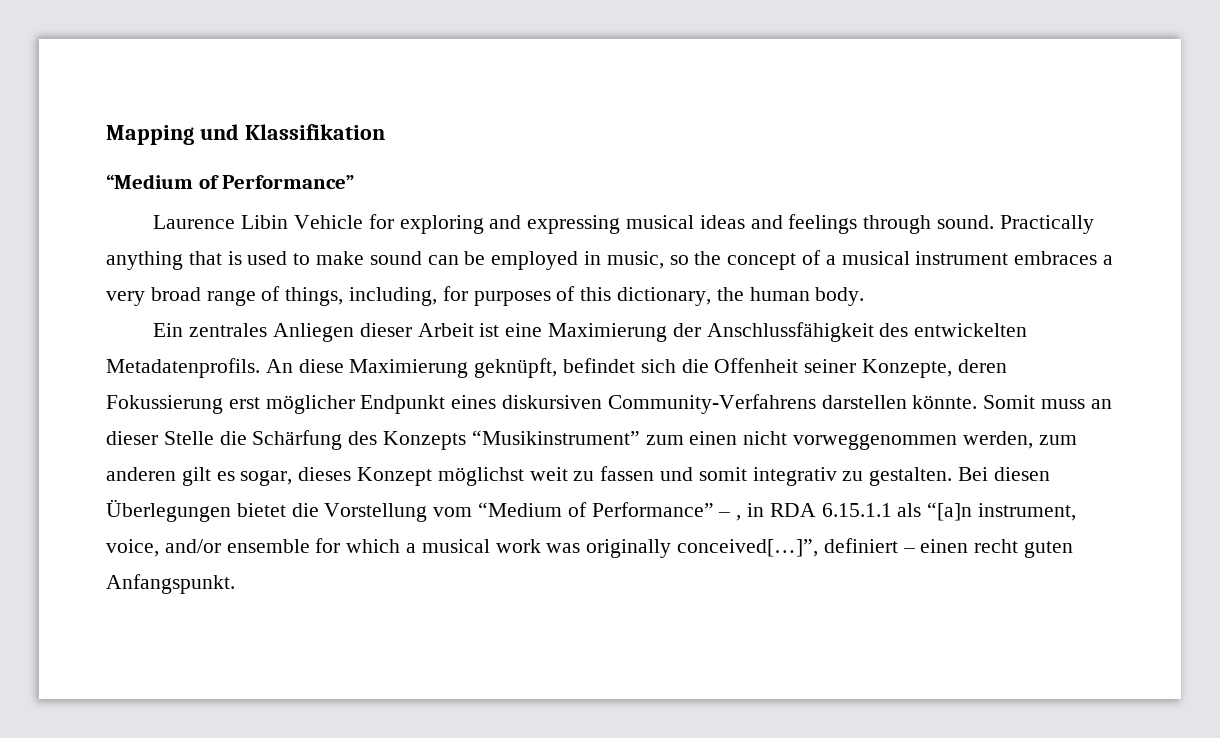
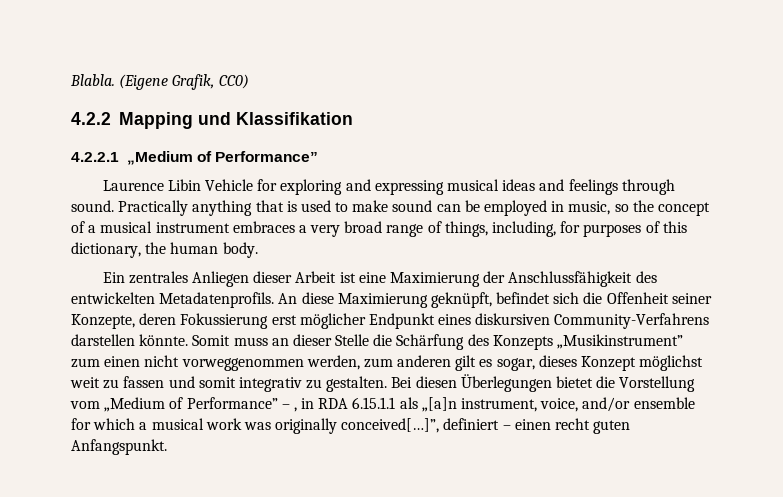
(106, 135) none -> [70,74,249,90] [71,112,111,125] Blabla. (Eigene Grafik, CC0) // 4.2.2
[106,174,193,189] “Medium -> [71,151,193,165] 4.2.2.1 „Medium
[471,430,640,445] “Musikinstrument” -> [557,334,684,349] „Musikinstrument”
[478,502,563,517] “Medium -> [104,397,166,412] „Medium
[927,502,973,521] “[a]n -> [421,397,457,412] „[a]n

